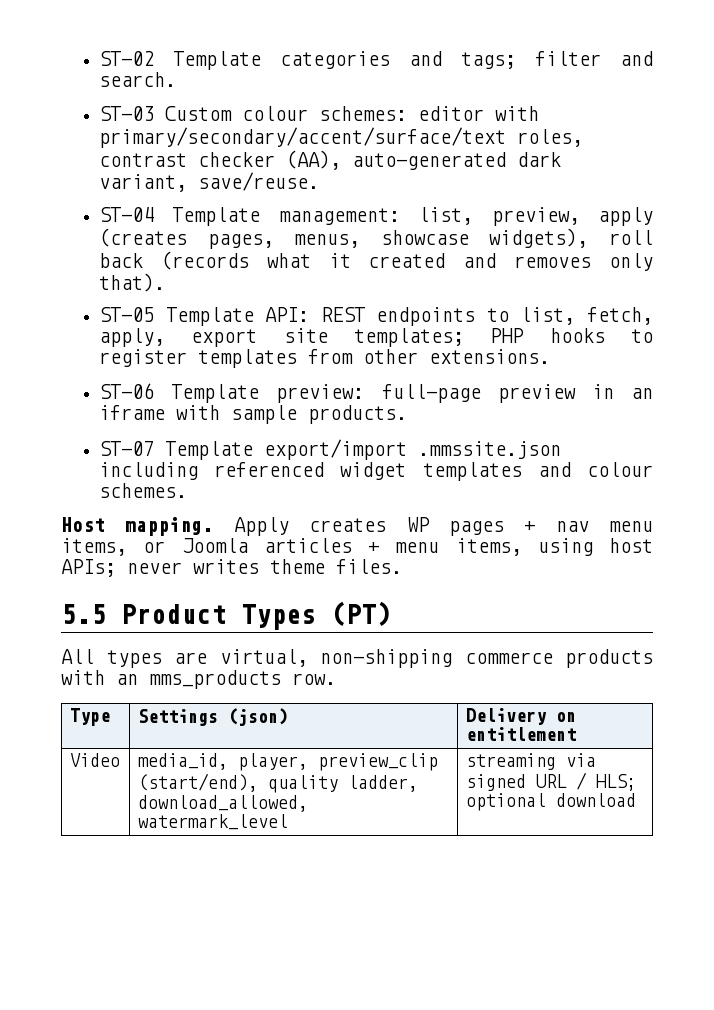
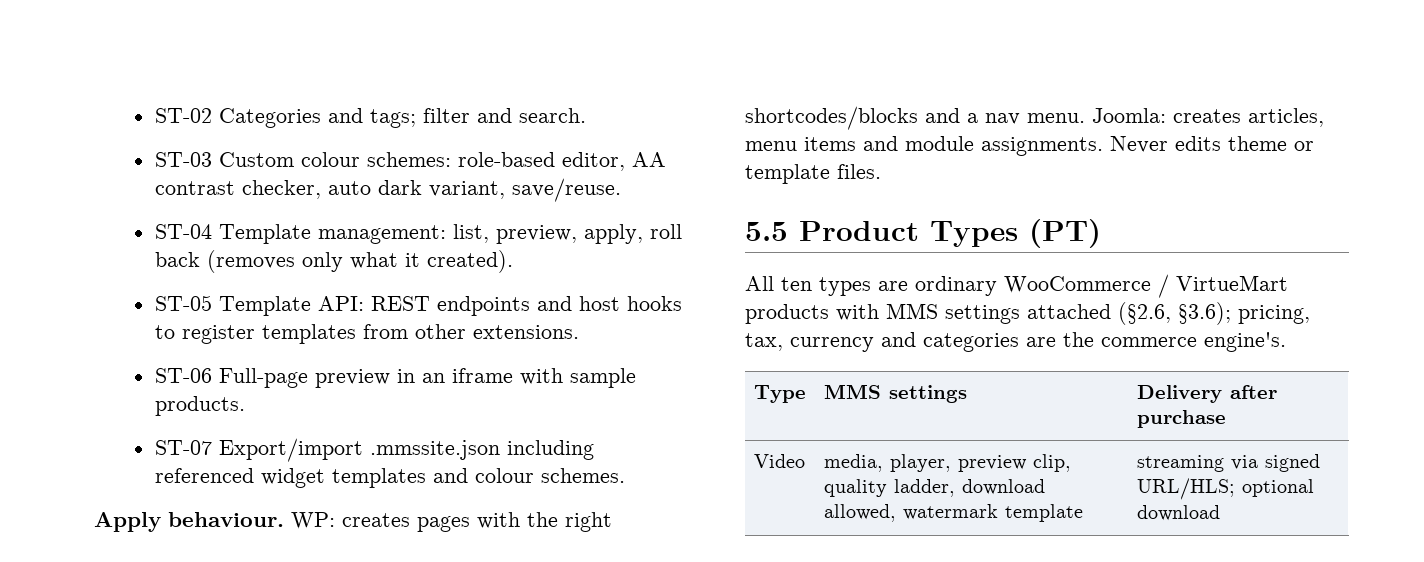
[173,51,391,70] Template categories -> [218,108,321,128] Categories
[418,106,540,121] [99,127,584,148] [99,150,507,170] editor with primary/secondary/accent/surface/text roles, contrast checker (AA), auto-generated -> [457,152,666,171] [154,180,371,199] role-based editor, AA contrast checker, auto
[598,207,654,226] [99,228,654,249] [99,251,654,271] [99,273,166,292] apply (creates pages, menus, showcase widgets), roll back (records what it created and removes only that). -> [583,224,682,244] [154,250,513,273] apply, roll back (removes only what it created).
[486,307,653,325] [99,328,525,347] to list, fetch, apply, export site templates; PHP -> [536,296,620,311] and host
[171,384,481,403] Template preview: full-page -> [218,368,308,388] Full-page
[165,439,408,460] Template export/import -> [218,438,363,462] Export/import
[61,517,653,536] [61,538,653,556] [61,559,325,577] Host mapping. Apply creates WP pages + nav menu items, or Joomla articles + menu items, using host APIs; never writes theme -> [94,512,612,532] [745,106,1324,130] [745,136,1314,156] [745,164,830,184] Apply behaviour. WP: creates pages with the right shortcodes/blocks and a nav menu. Joomla: creates articles, menu items and module assignments. Never edits theme or template
(94, 656) none -> [781,277,812,291] ten
[219,649,653,668] [61,670,336,689] virtual, non-shipping commerce products with an mms_products row. -> [915,274,1288,298] [745,302,1310,325] [745,332,1286,352] ordinary WooCommerce / VirtueMart products with MMS settings attached (§2.6, §3.6); pricing, tax, currency and categories are the commerce engine's.
[137,708,288,726] Settings (json) -> [823,384,967,403] MMS settings
[555,712,576,722] [465,727,576,741] on entitlement -> [1229,385,1277,399] [1136,410,1226,428] after purchase
[137,753,438,771] [137,773,418,793] [137,795,308,812] [137,814,288,830] media_id, player, preview_clip (start/end), quality ladder, download_allowed, watermark_level -> [823,454,1071,472] [823,479,1045,497] [823,504,1083,522] media, player, preview clip, quality ladder, download allowed, watermark template
[535,772,636,791] URL / HLS; -> [1136,478,1235,500] URL/HLS;

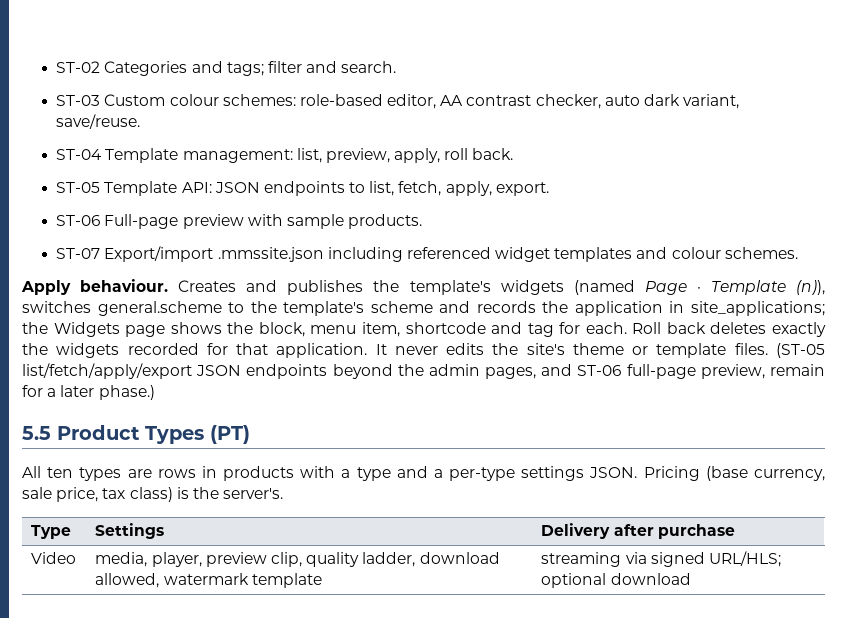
[154,250,513,273] [154,295,682,316] [154,324,579,344] back (removes only what it created). // ST-05 Template API: REST endpoints and host hooks to register templates from other extensions. -> [472,148,514,160] [56,181,549,196] back. // ST-05 Template API: JSON endpoints to list, fetch, apply, export.
[396,368,513,383] in an iframe -> (244, 221) none
[291,512,612,532] [745,106,1324,130] [745,136,1314,156] [745,164,881,184] WP: creates pages with the right shortcodes/blocks and a nav menu. Joomla: creates articles, menu items and module assignments. Never edits theme or template files. -> [178,280,826,295] [22,301,825,316] [22,322,826,337] [22,343,825,358] [22,363,825,379] [22,385,155,400] Creates and publishes the template's widgets (named Page · Template (n)), switches general.scheme to the template's scheme and records the application in site_applications; the Widgets page shows the block, menu item, shortcode and tag for each. Roll back deletes exactly the widgets recorded for that application. It never edits the site's theme or template files. (ST-05 list/fetch/apply/export JSON endpoints beyond the admin pages, and ST-06 full-page preview, remain for a later phase.)
[915,274,1288,298] [745,302,1310,325] [745,332,1286,352] ordinary WooCommerce / VirtueMart products with MMS settings attached (§2.6, §3.6); pricing, tax, currency and categories are the commerce engine's. -> [157,466,825,481] [22,487,284,502] rows in products with a type and a per-type settings JSON. Pricing (base currency, sale price, tax class) is the server's.
[823,384,967,403] MMS settings -> [95,523,165,539] Settings

